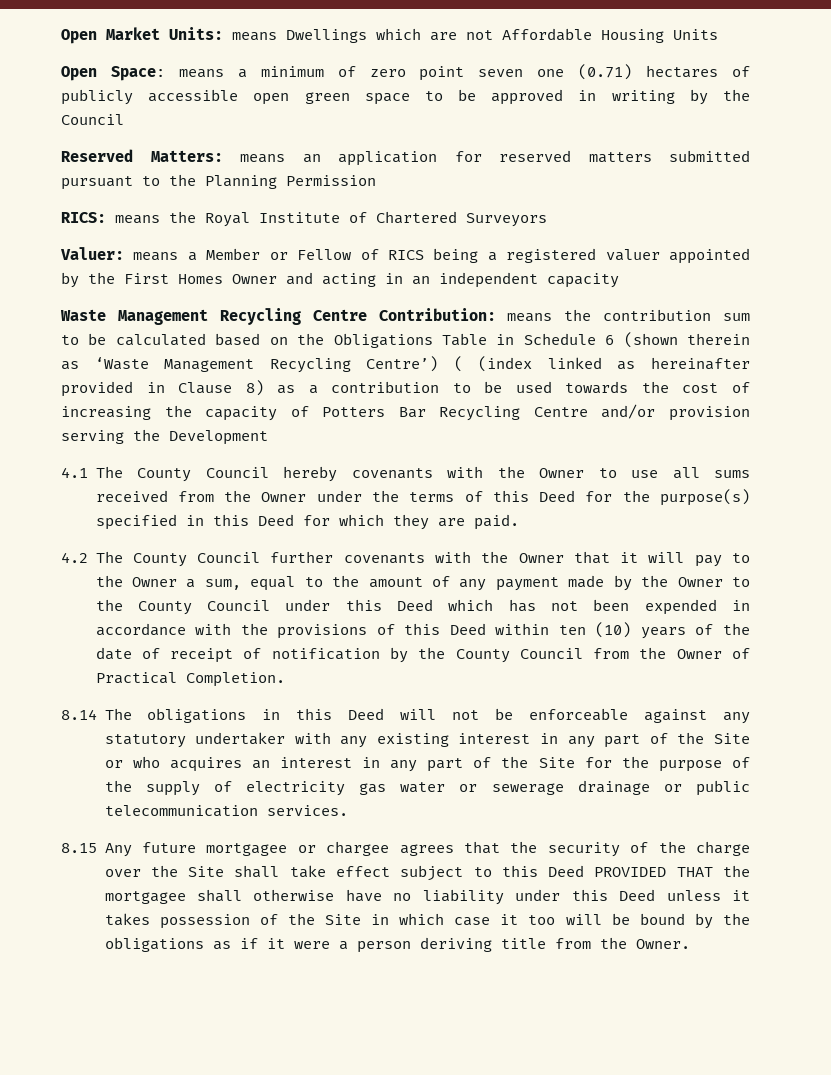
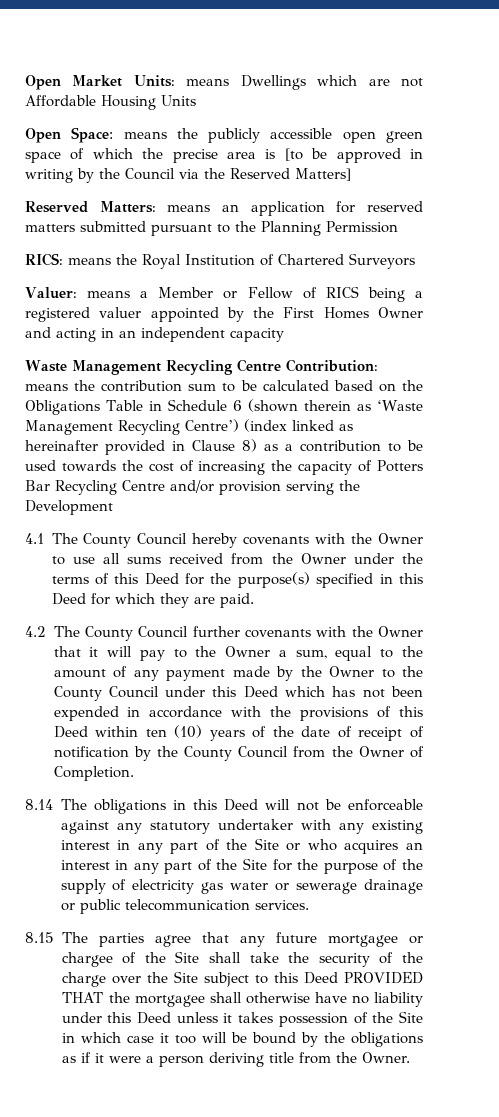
[237,64,750,81] a minimum of zero point seven one (0.71) hectares of -> [176,128,198,139] the
[424,91,443,101] to -> [70,148,303,163] of which the precise area is [to
(124, 119) none -> [179,168,351,181] via the Reserved Matters]
[259,212,340,223] Institute -> [185,254,255,266] Institution
[453,356,463,372] ( -> (239, 425) none
[95,672,177,684] Practical -> (424, 752) none
[104,841,500,857] Any future mortgagee or chargee agrees that -> [61,932,423,947] [61,951,279,967] The parties agree that any future mortgagee or chargee of the Site shall take
[234,865,390,878] shall take effect -> (198, 977) none

